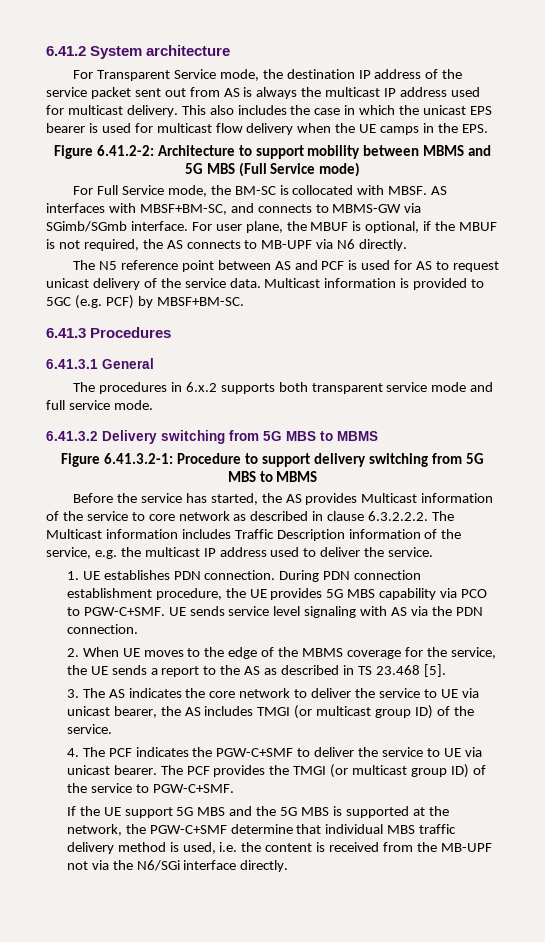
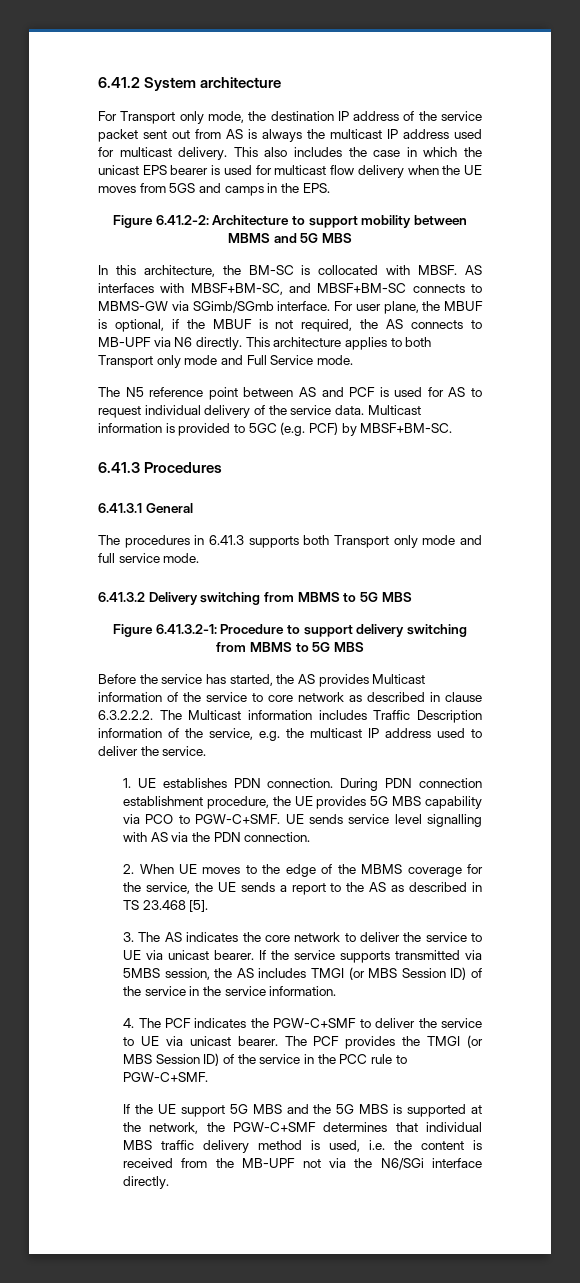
[96,69,216,81] Transparent Service -> [120,111,204,124] Transport only
(377, 128) none -> [98,183,221,193] moves from 5GS and
[238,162,361,177] [73,185,207,197] (Full Service mode) // For Full Service mode, -> [98,265,215,277] // In this architecture,
(254, 208) none -> [317,283,407,293] MBSF+BM-SC
(408, 245) none -> [245,337,432,350] [98,355,353,368] This architecture applies to both Transport only mode and Full Service mode.
[46,278,89,288] unicast -> [144,405,201,415] individual
[185,382,217,392] 6.x.2 -> [209,535,244,545] 6.41.3
[311,382,428,394] transparent service -> [334,535,418,548] Transport only
[263,431,378,441] 5G MBS to MBMS -> [297,592,412,602] MBMS to 5G MBS
[465,453,484,464] [227,471,318,482] 5G MBS to MBMS -> [249,642,364,652] MBMS to 5G MBS
[304,606,357,618] signaling -> [426,814,482,827] signalling
[113,706,157,718] bearer, -> [214,950,482,963] [123,968,210,980] bearer. If the service supports transmitted via 5MBS session,
[316,705,474,719] [66,724,112,734] multicast group ID) of the service. -> [368,967,483,980] [123,986,337,996] MBS Session ID) of the service in the service information.
[352,764,486,778] [66,783,132,793] multicast group ID) of the service -> [123,1053,392,1066] MBS Session ID) of the service in the PCC rule
[230,824,293,834] determine -> [323,1122,388,1132] determines

